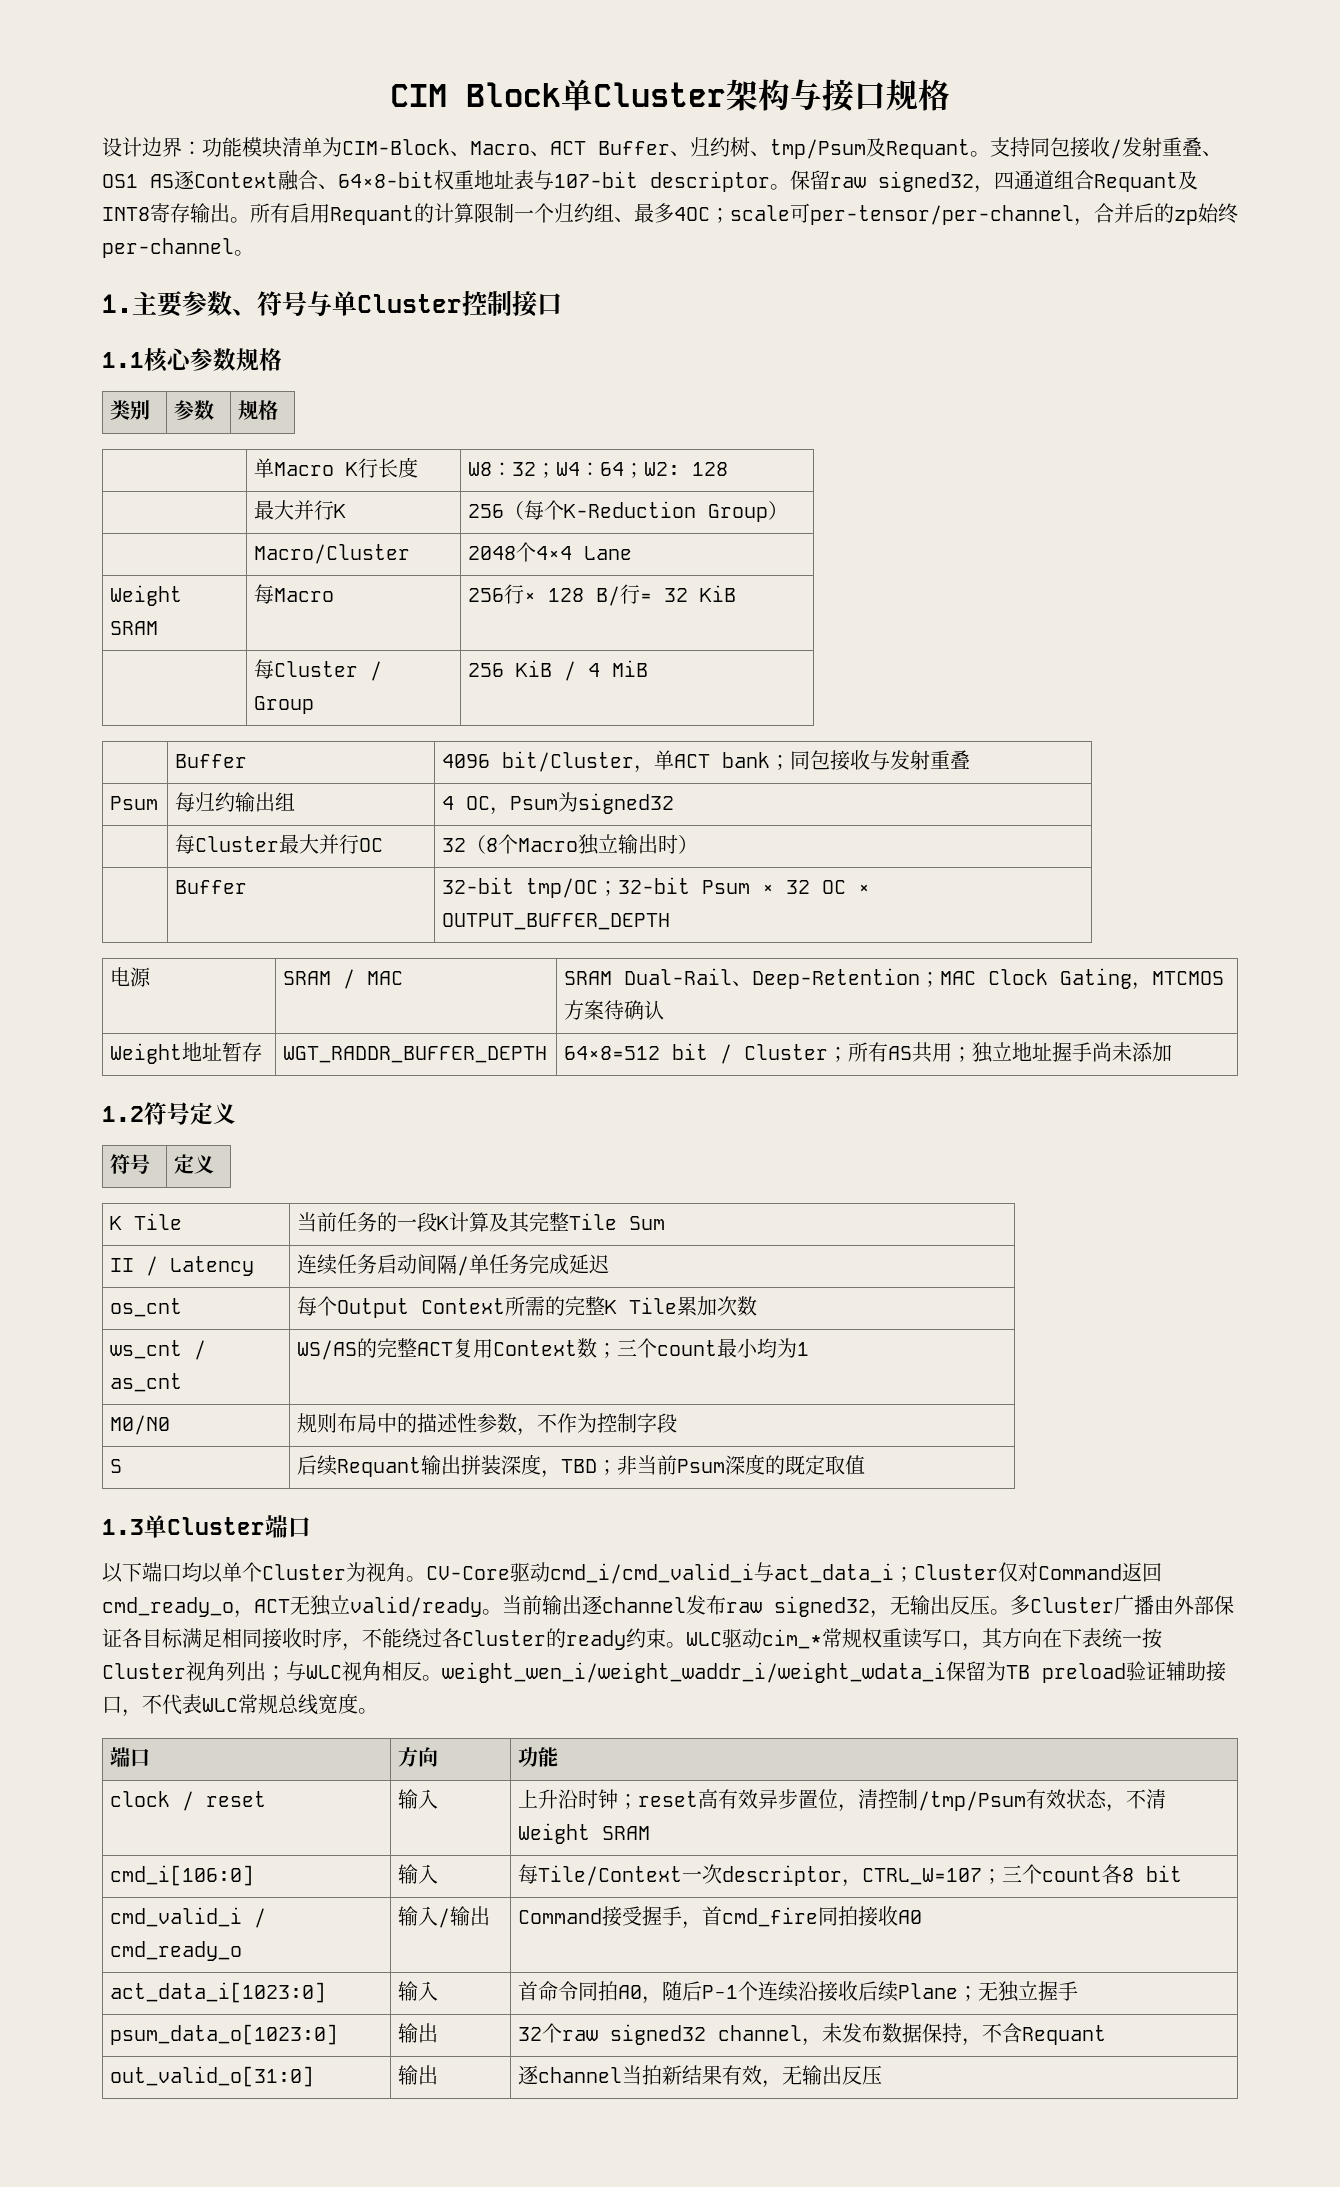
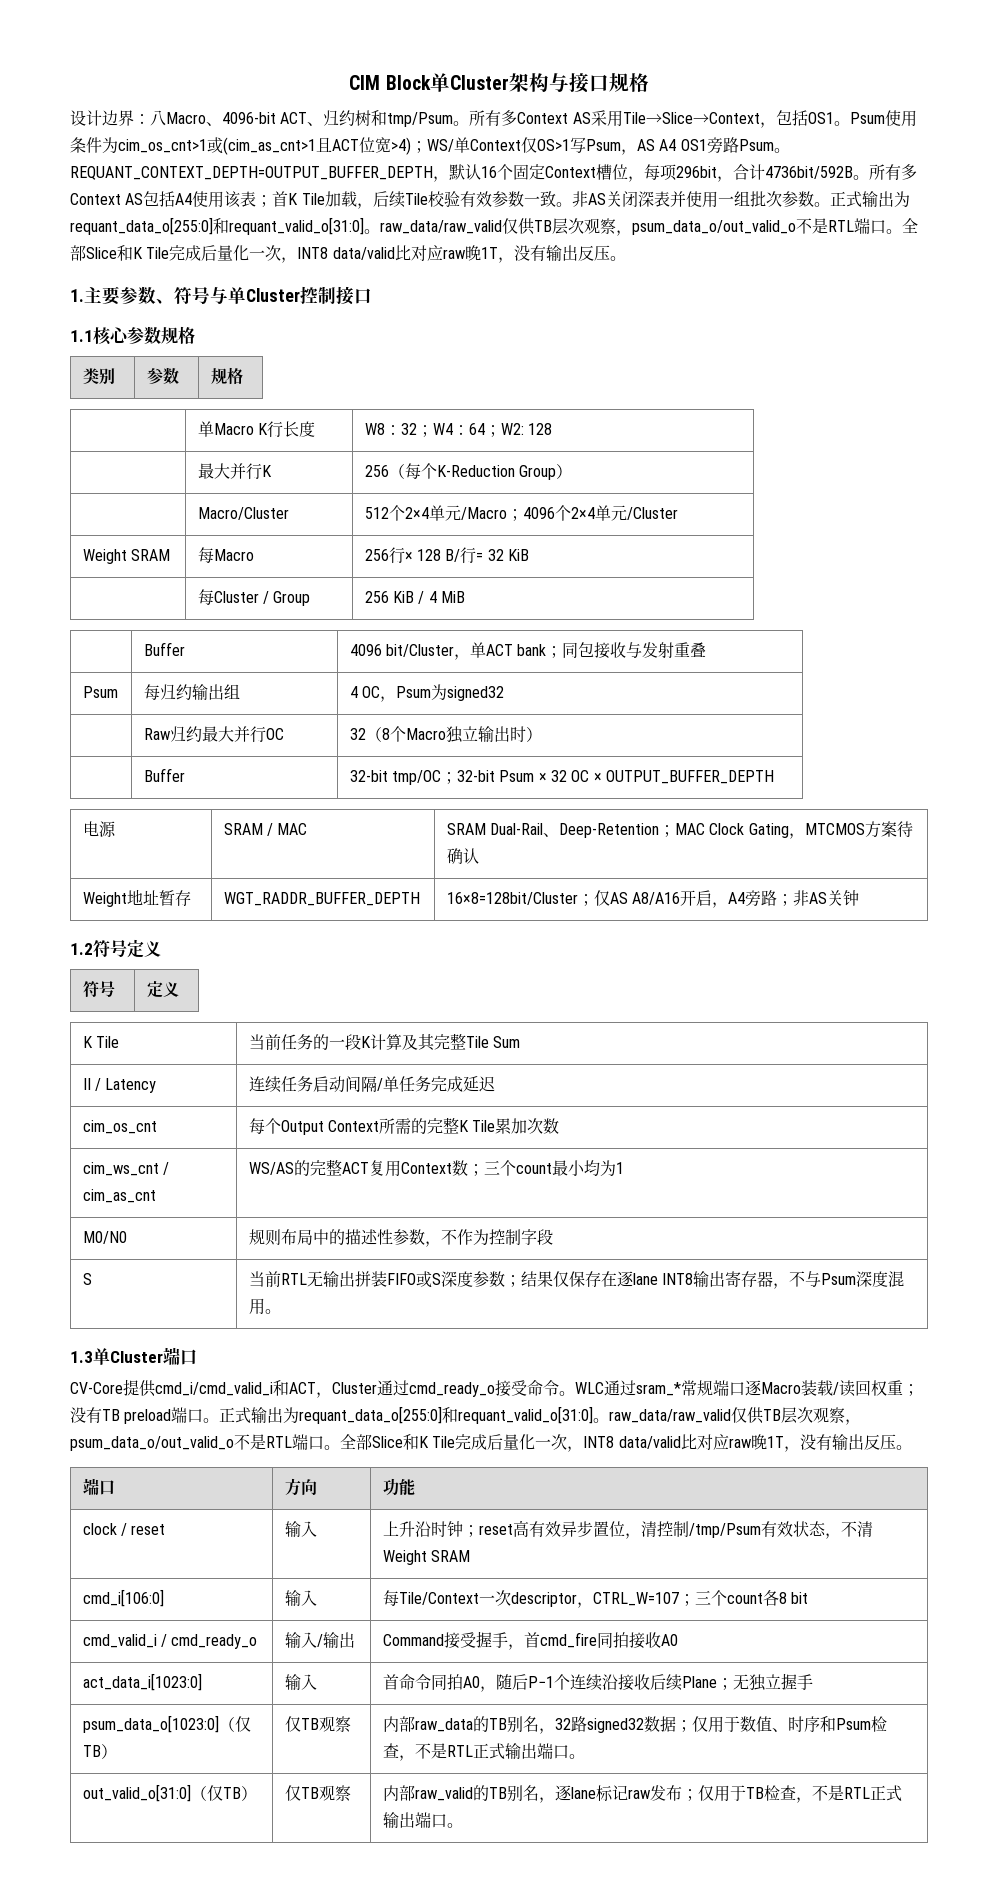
[202,137,1222,159] [102,170,1198,193] [102,203,1238,226] [102,238,234,258] 功能模块清单为CIM-Block、Macro、ACT Buffer、归约树、tmp/Psum及Requant。支持同包接收/发射重叠、OS1 AS逐Context融合、64×8-bit权重地址表与107-bit descriptor。保留raw signed32，四通道组合Requant及INT8寄存输出。所有启用Requant的计算限制一个归约组、最多4OC；scale可per-tensor/per-channel，合并后的zp始终per-channel -> [150,110,917,128] [70,137,790,155] [70,164,917,182] [70,191,910,209] [70,217,918,236] [70,245,610,263] 八Macro、4096-bit ACT、归约树和tmp/Psum。所有多Context AS采用Tile→Slice→Context，包括OS1。Psum使用条件为cim_os_cnt>1或(cim_as_cnt>1且ACT位宽>4)；WS/单Context仅OS>1写Psum，AS A4 OS1旁路Psum。REQUANT_CONTEXT_DEPTH=OUTPUT_BUFFER_DEPTH，默认16个固定Context槽位，每项296bit，合计4736bit/592B。所有多Context AS包括A4使用该表；首K Tile加载，后续Tile校验有效参数一致。非AS关闭深表并使用一组批次参数。正式输出为requant_data_o[255:0]和requant_valid_o[31:0]。raw_data/raw_valid仅供TB层次观察，psum_data_o/out_valid_o不是RTL端口。全部Slice和K Tile完成后量化一次，INT8 data/valid比对应raw晚1T，没有输出反压
[468,542,633,562] 2048个4×4 Lane -> [364,505,678,521] 512个2×4单元/Macro；4096个2×4单元/Cluster
[175,834,280,854] 每Cluster -> [143,726,202,742] Raw归约
[564,1042,1173,1064] 64×8=512 bit / Cluster；所有AS共用；独立地址握手尚未添加 -> [446,890,860,908] 16×8=128bit/Cluster；仅AS A8/A16开启，A4旁路；非AS关钟
[110,1298,183,1317] os_cnt -> [82,1120,157,1134] cim_os_cnt
[110,1340,207,1360] [110,1373,183,1392] ws_cnt / as_cnt -> [82,1162,170,1176] [82,1189,156,1203] cim_ws_cnt / cim_as_cnt
[297,1454,866,1478] [102,1515,311,1538] [102,1562,1162,1584] [102,1595,1234,1618] [102,1628,1162,1651] [102,1661,1226,1683] [102,1693,358,1717] 后续Requant输出拼装深度，TBD；非当前Psum深度的既定取值 // 1.3单Cluster端口 // 以下端口均以单个Cluster为视角。CV-Core驱动cmd_i/cmd_valid_i与act_data_i；Cluster仅对Command返回cmd_ready_o，ACT无独立valid/ready。当前输出逐channel发布raw signed32，无输出反压。多Cluster广播由外部保证各目标满足相同接收时序，不能绕过各Cluster的ready约束。WLC驱动cim_*常规权重读写口，其方向在下表统一按Cluster视角列出；与WLC视角相反。weight_wen_i/weight_waddr_i/weight_wdata_i保留为TB preload验证辅助接口，不代表WLC常规总线宽度 -> [248,1271,905,1289] [248,1298,281,1315] [70,1347,197,1365] [70,1379,919,1398] [70,1406,862,1425] [70,1434,896,1452] 当前RTL无输出拼装FIFO或S深度参数；结果仅保存在逐lane INT8输出寄存器，不与Psum深度混用。 // 1.3单Cluster端口 // CV-Core提供cmd_i/cmd_valid_i和ACT，Cluster通过cmd_ready_o接受命令。WLC通过sram_*常规端口逐Macro装载/读回权重；没有TB preload端口。正式输出为requant_data_o[255:0]和requant_valid_o[31:0]。raw_data/raw_valid仅供TB层次观察，psum_data_o/out_valid_o不是RTL端口。全部Slice和K Tile完成后量化一次，INT8 data/valid比对应raw晚1T，没有输出反压
[398,2023,439,2043] [518,2023,1107,2046] [110,2066,315,2087] [398,2065,439,2085] [518,2065,883,2088] | 输出 | 32个raw signed32 channel，未发布数据保持，不含Requant // out_valid_o[31:0] | 输出 | 逐channel当拍新结果有效，无输出反压 -> [218,1716,251,1732] [82,1744,117,1759] [284,1716,351,1733] [382,1716,887,1734] [382,1743,585,1761] [82,1784,257,1802] [284,1785,351,1802] [382,1785,902,1803] [382,1812,463,1828] （仅TB） | 仅TB观察 | 内部raw_data的TB别名，32路signed32数据；仅用于数值、时序和Psum检查，不是RTL正式输出端口。 // out_valid_o[31:0]（仅TB） | 仅TB观察 | 内部raw_valid的TB别名，逐lane标记raw发布；仅用于TB检查，不是RTL正式输出端口。

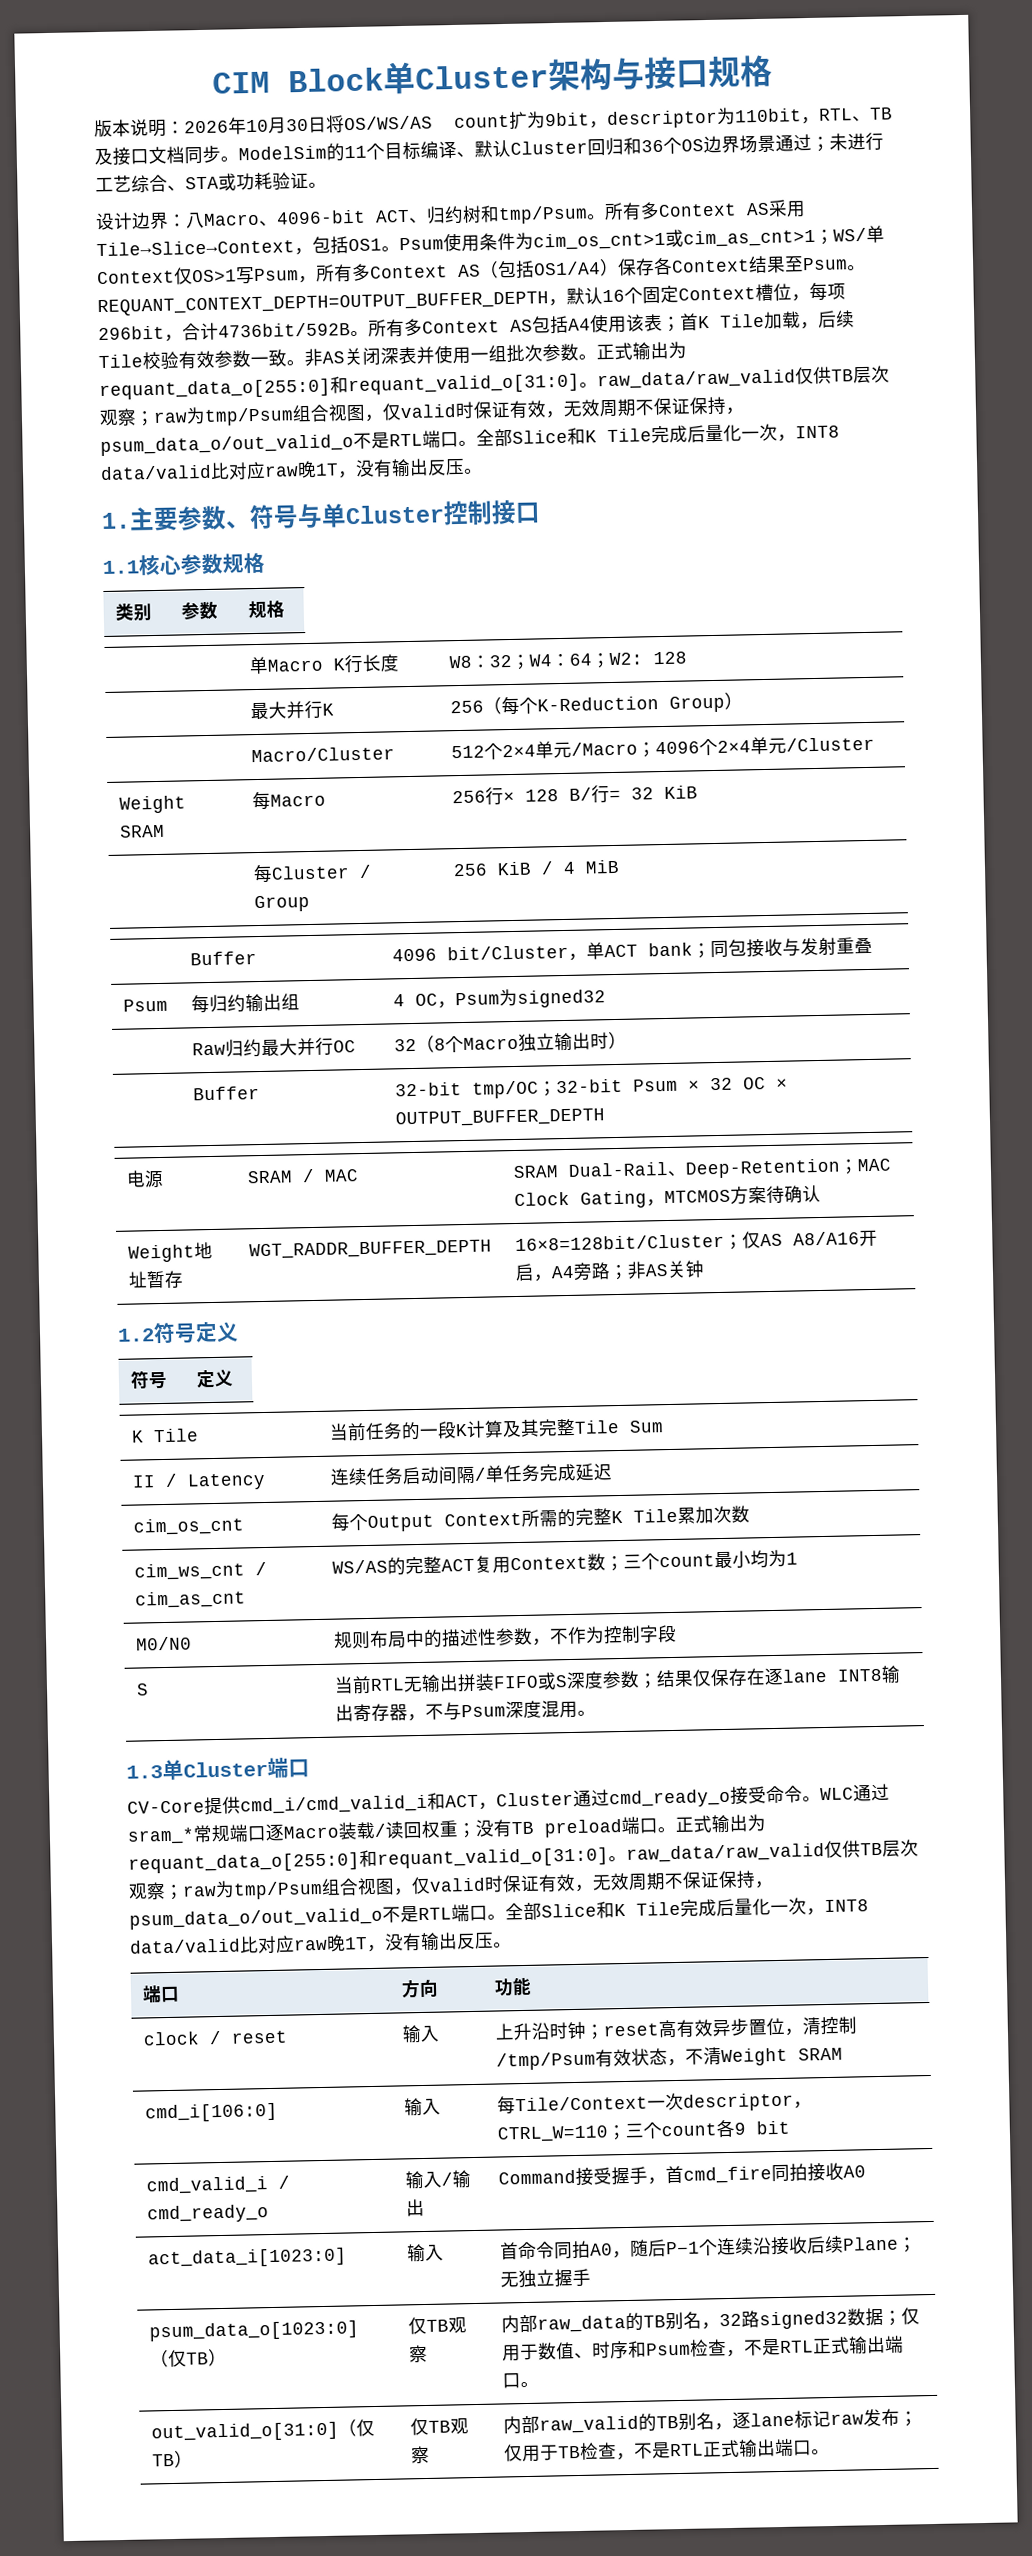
(649, 82) none -> [94,107,893,138] [94,132,884,166] [95,171,327,194] // 版本说明：2026年10月30日将OS/WS/AS count扩为9bit，descriptor为110bit，RTL、TB及接口文档同步。ModelSim的11个目标编译、默认Cluster回归和36个OS边界场景通过；未进行工艺综合、STA或功耗验证。
[223,137,411,155] (cim_as_cnt>1且ACT位宽>4) -> [683,228,816,248] cim_as_cnt>1
[637,137,739,154] AS A4 OS1旁路 -> [315,255,804,283] 所有多Context AS（包括OS1/A4）保存各Context结果至
(616, 226) none -> [135,396,727,427] ；raw为tmp/Psum组合视图，仅valid时保证有效，无效周期不保证保持
(846, 1415) none -> [164,1870,756,1901] ；raw为tmp/Psum组合视图，仅valid时保证有效，无效周期不保证保持
[592,1592,679,1606] CTRL_W=107 -> [496,2125,609,2143] CTRL_W=110
[778,1592,787,1604] 8 -> [733,2122,746,2135] 9

